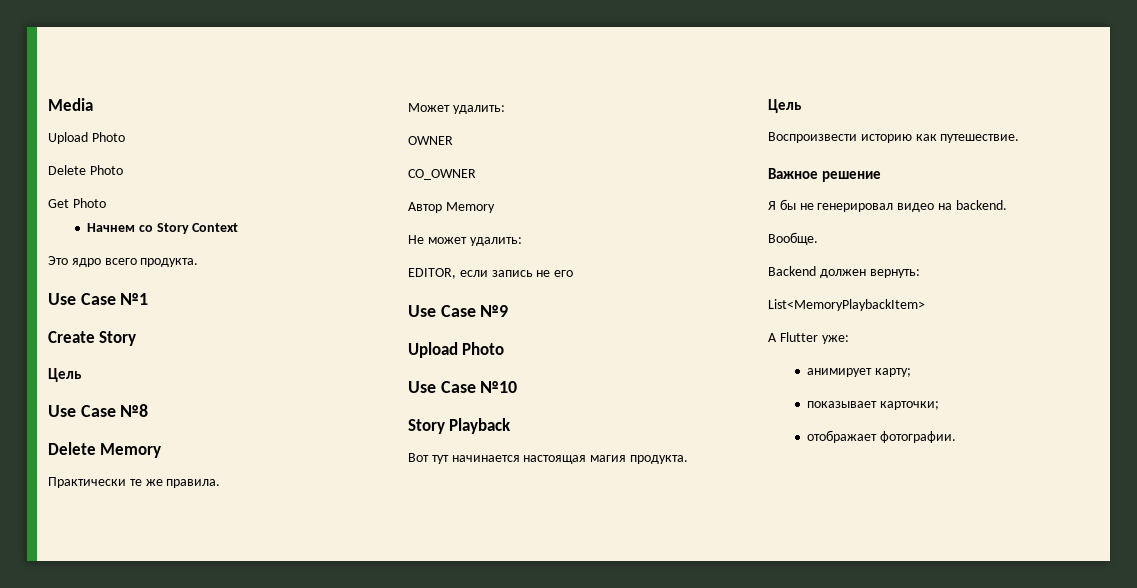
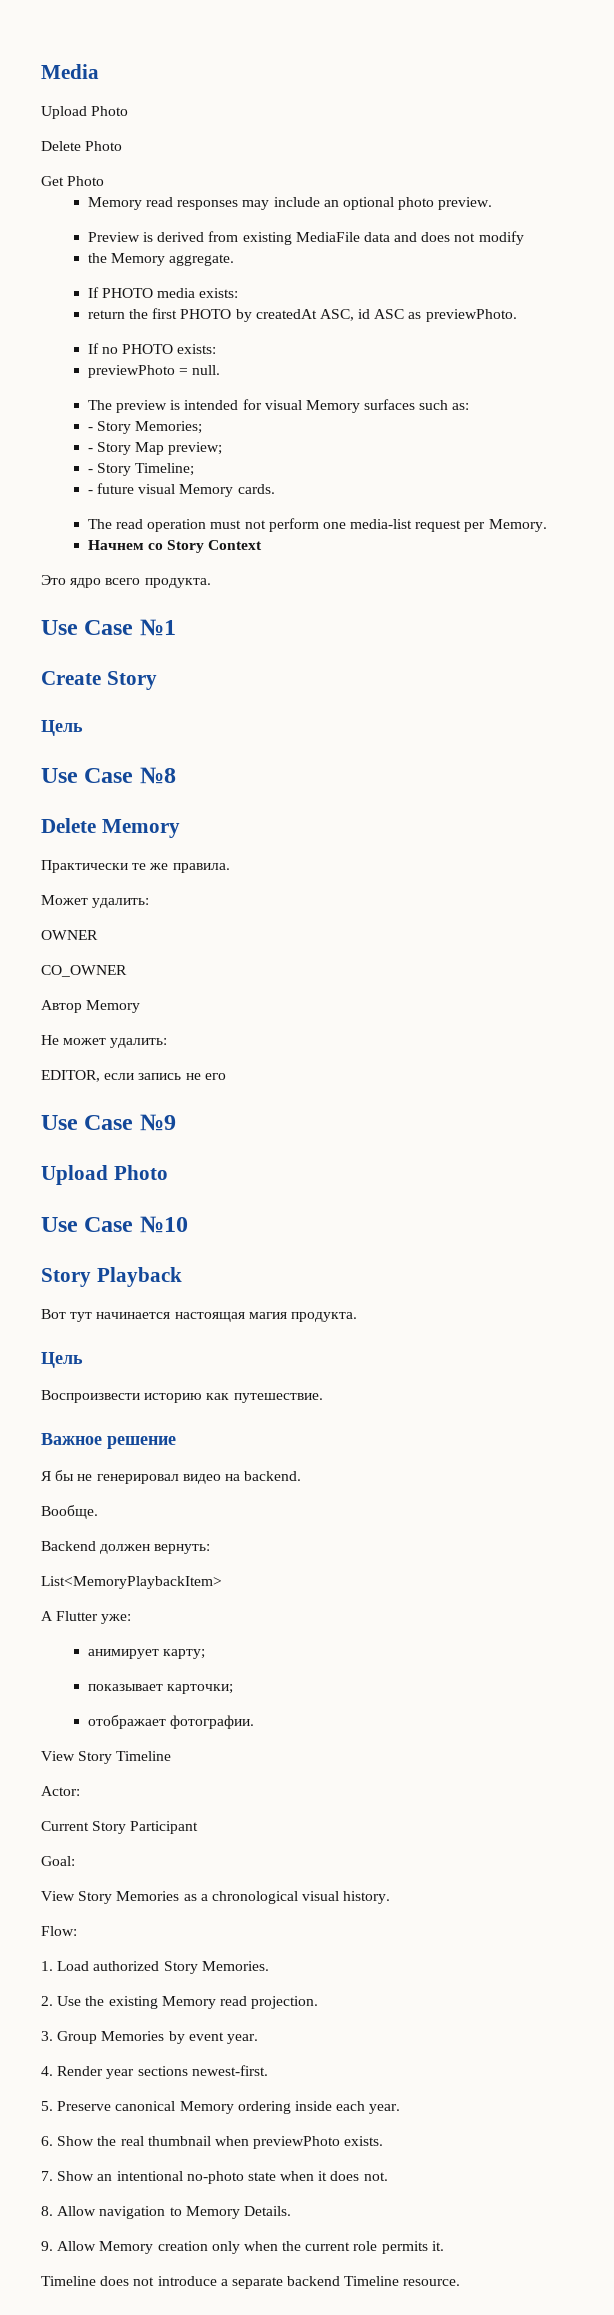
(106, 203) none -> [87,197,493,210] [87,231,524,245] [87,253,235,266] [87,287,239,298] [87,308,517,322] [87,343,217,354] [87,365,221,378] [87,399,470,413] [87,421,203,434] [87,442,223,455] [87,463,195,476] [87,483,275,497] [87,518,547,532] // Memory read responses may include an optional photo preview. // Preview is derived from existing MediaFile data and does not modify // the Memory aggregate. // If PHOTO media exists: // return the first PHOTO by createdAt ASC, id ASC as previewPhoto. // If no PHOTO exists: // previewPhoto = null. // The preview is intended for visual Memory surfaces such as: // - Story Memories; // - Story Map preview; // - Story Timeline; // - future visual Memory cards. // The read operation must not perform one media-list request per Memory.
(956, 437) none -> [41,1751,172,1764] [41,1786,80,1796] [41,1821,199,1834] [41,1856,75,1866] [41,1891,391,1904] [41,1926,77,1936] [41,1961,269,1974] [41,1996,319,2009] [41,2031,258,2044] [41,2065,268,2079] [41,2101,401,2114] [41,2136,384,2149] [41,2171,388,2184] [41,2206,291,2219] [41,2241,444,2254] [41,2276,461,2289] // View Story Timeline // Actor: // Current Story Participant // Goal: // View Story Memories as a chronological visual history. // Flow: // 1. Load authorized Story Memories. // 2. Use the existing Memory read projection. // 3. Group Memories by event year. // 4. Render year sections newest-first. // 5. Preserve canonical Memory ordering inside each year. // 6. Show the real thumbnail when previewPhoto exists. // 7. Show an intentional no-photo state when it does not. // 8. Allow navigation to Memory Details. // 9. Allow Memory creation only when the current role permits it. // Timeline does not introduce a separate backend Timeline resource.

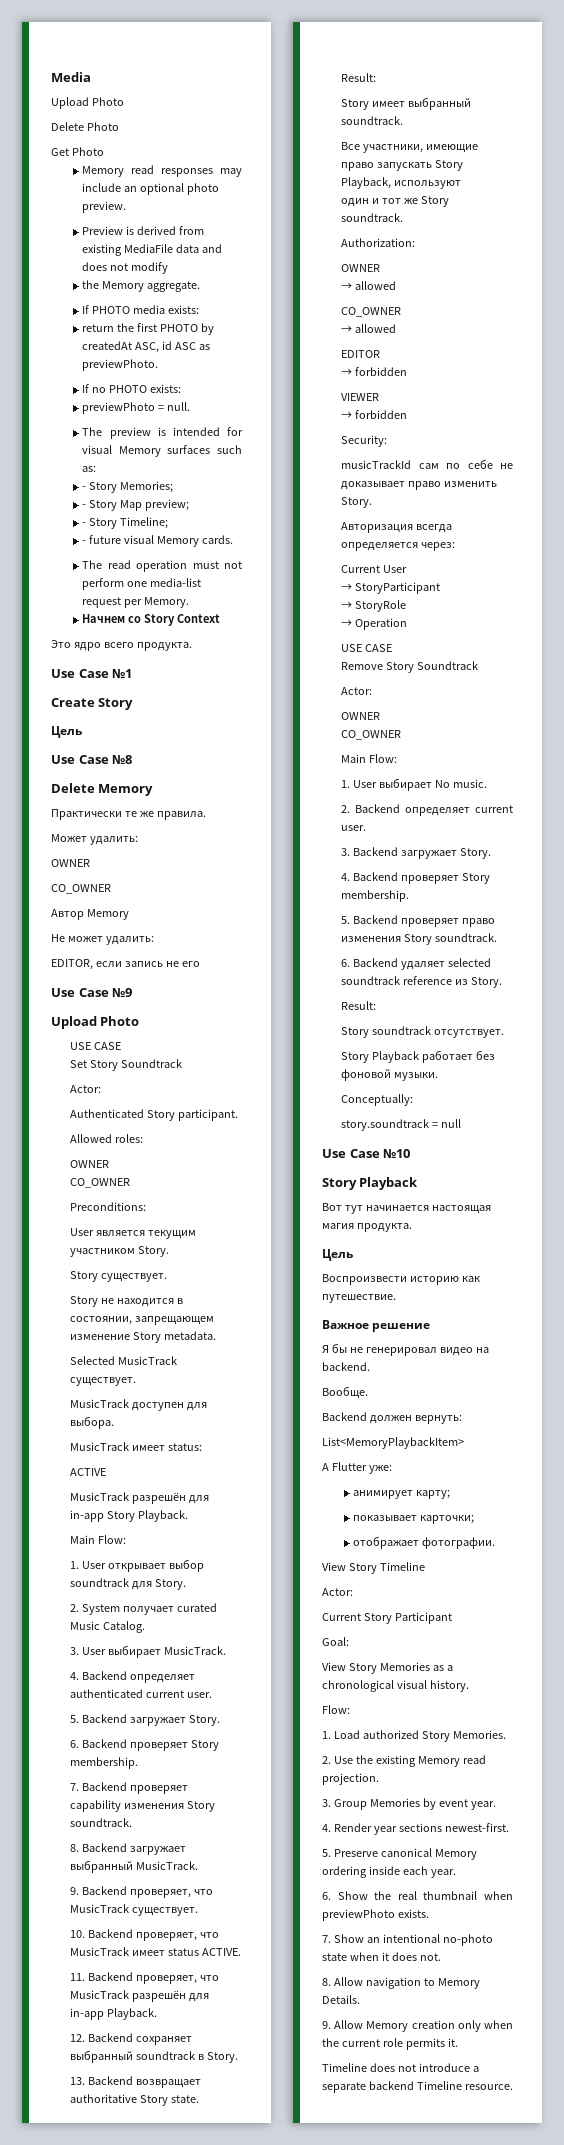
(168, 1172) none -> [70,1042,122,1050] [70,1059,183,1071] [70,1085,102,1093] [70,1109,239,1121] [70,1134,144,1143] [70,1160,110,1168] [70,1178,131,1188] [70,1202,147,1211] [70,1228,197,1239] [70,1246,170,1257] [70,1271,168,1282] [70,1296,184,1307] [70,1316,215,1325] [70,1331,217,1343] [70,1356,178,1365] [70,1377,137,1386] [70,1399,208,1411] [70,1416,115,1429] [70,1442,203,1451] [70,1468,107,1476] [70,1492,210,1504] [70,1510,189,1522] [70,1535,127,1544] [70,1559,205,1572] [70,1578,187,1590] [70,1603,218,1615] [70,1621,146,1633] [70,1645,227,1658] [70,1671,196,1683] [70,1689,213,1698] [70,1714,221,1726] [70,1739,220,1751] [70,1757,139,1769] [70,1782,189,1794] [70,1800,216,1812] [70,1818,133,1827] [70,1843,187,1855] [70,1860,199,1873] [70,1886,214,1898] [70,1904,199,1916] [70,1929,220,1941] [70,1947,242,1956] [70,1972,220,1984] [70,1990,210,2002] [70,2008,158,2020] [70,2033,193,2045] [70,2050,239,2063] [70,2076,202,2088] [70,2094,200,2106] [341,73,377,82] [341,97,472,110] [341,116,404,125] [341,142,479,153] [341,160,464,171] [341,177,462,189] [341,196,450,207] [341,213,404,222] [341,238,416,247] [341,264,381,272] [341,281,397,290] [341,307,402,317] [341,324,397,333] [341,350,381,358] [341,367,408,376] [341,393,380,401] [341,410,408,419] [341,435,388,447] [341,459,513,469] [341,481,498,490] [341,497,373,508] [341,522,453,533] [341,542,456,551] [341,565,408,573] [341,582,441,594] [341,600,407,612] [341,618,408,630] [341,644,393,652] [341,661,479,673] [341,687,373,695] [341,712,381,720] [341,730,402,740] [341,754,398,763] [341,778,488,791] [341,804,513,816] [341,825,367,831] [341,847,492,859] [341,872,491,884] [341,890,410,902] [341,915,496,927] [341,933,498,945] [341,958,492,970] [341,976,503,988] [341,1001,377,1010] [341,1026,505,1038] [341,1050,496,1063] [341,1069,439,1081] [341,1094,414,1106] [341,1119,462,1131] // USE CASE // Set Story Soundtrack // Actor: // Authenticated Story participant. // Allowed roles: // OWNER // CO_OWNER // Preconditions: // User является текущим участником Story. // Story существует. // Story не находится в состоянии, запрещающем изменение Story metadata. // Selected MusicTrack существует. // MusicTrack доступен для выбора. // MusicTrack имеет status: // ACTIVE // MusicTrack разрешён для in-app Story Playback. // Main Flow: // 1. User открывает выбор soundtrack для Story. // 2. System получает curated Music Catalog. // 3. User выбирает MusicTrack. // 4. Backend определяет authenticated current user. // 5. Backend загружает Story. // 6. Backend проверяет Story membership. // 7. Backend проверяет capability изменения Story soundtrack. // 8. Backend загружает выбранный MusicTrack. // 9. Backend проверяет, что MusicTrack существует. // 10. Backend проверяет, что MusicTrack имеет status ACTIVE. // 11. Backend проверяет, что MusicTrack разрешён для in-app Playback. // 12. Backend сохраняет выбранный soundtrack в Story. // 13. Backend возвращает authoritative Story state. // Result: // Story имеет выбранный soundtrack. // Все участники, имеющие право запускать Story Playback, используют // один и тот же Story soundtrack. // Authorization: // OWNER // → allowed // CO_OWNER // → allowed // EDITOR // → forbidden // VIEWER // → forbidden // Security: // musicTrackId сам по себе не доказывает право изменить Story. // Авторизация всегда определяется через: // Current User // → StoryParticipant // → StoryRole // → Operation // USE CASE // Remove Story Soundtrack // Actor: // OWNER // CO_OWNER // Main Flow: // 1. User выбирает No music. // 2. Backend определяет current user. // 3. Backend загружает Story. // 4. Backend проверяет Story membership. // 5. Backend проверяет право изменения Story soundtrack. // 6. Backend удаляет selected soundtrack reference из Story. // Result: // Story soundtrack отсутствует. // Story Playback работает без фоновой музыки. // Conceptually: // story.soundtrack = null

